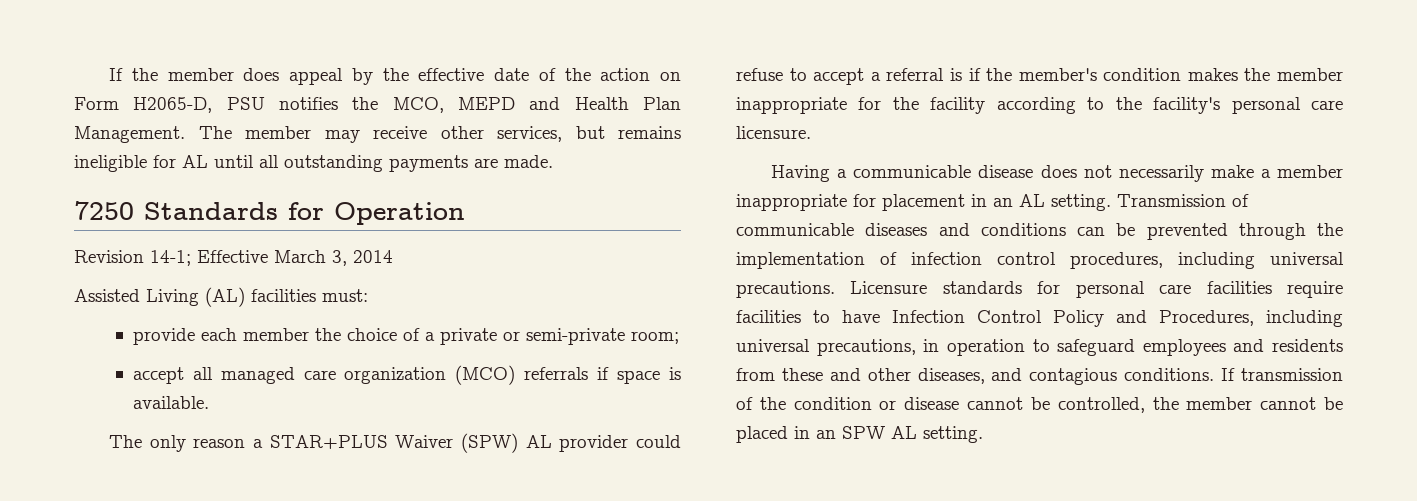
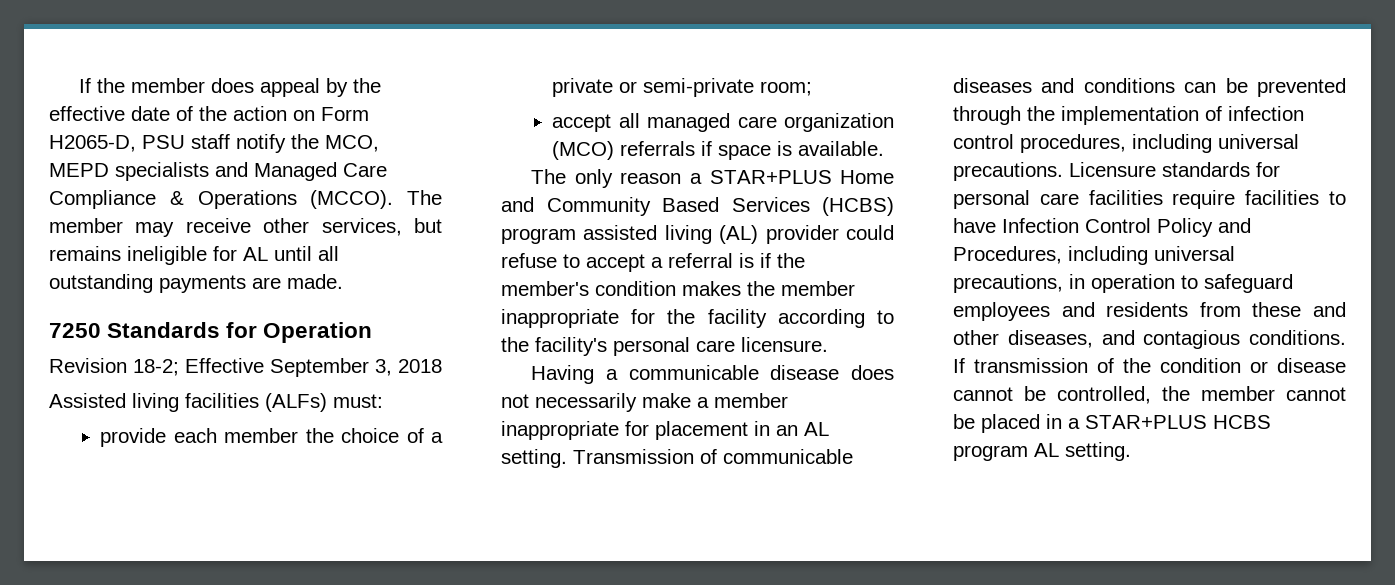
[279,97,338,110] notifies -> [191,134,286,153] staff notify
[529,97,681,110] [74,126,185,143] and Health Plan Management. -> [115,162,387,181] [49,190,394,209] specialists and Managed Care Compliance & Operations (MCCO).
[150,250,393,266] [74,287,316,307] 14-1; Effective March 3, 2014 // Assisted Living (AL) facilities -> [133,358,442,377] [49,393,327,412] 18-2; Effective September 3, 2018 // Assisted living facilities (ALFs)
[395,433,552,453] Waiver (SPW) AL -> [840,170,894,184] [501,197,894,216] [501,225,759,244] Home and Community Based Services (HCBS) program assisted living (AL)
[816,426,885,439] an SPW -> [1068,415,1271,429] [953,445,1028,461] a STAR+PLUS HCBS program

